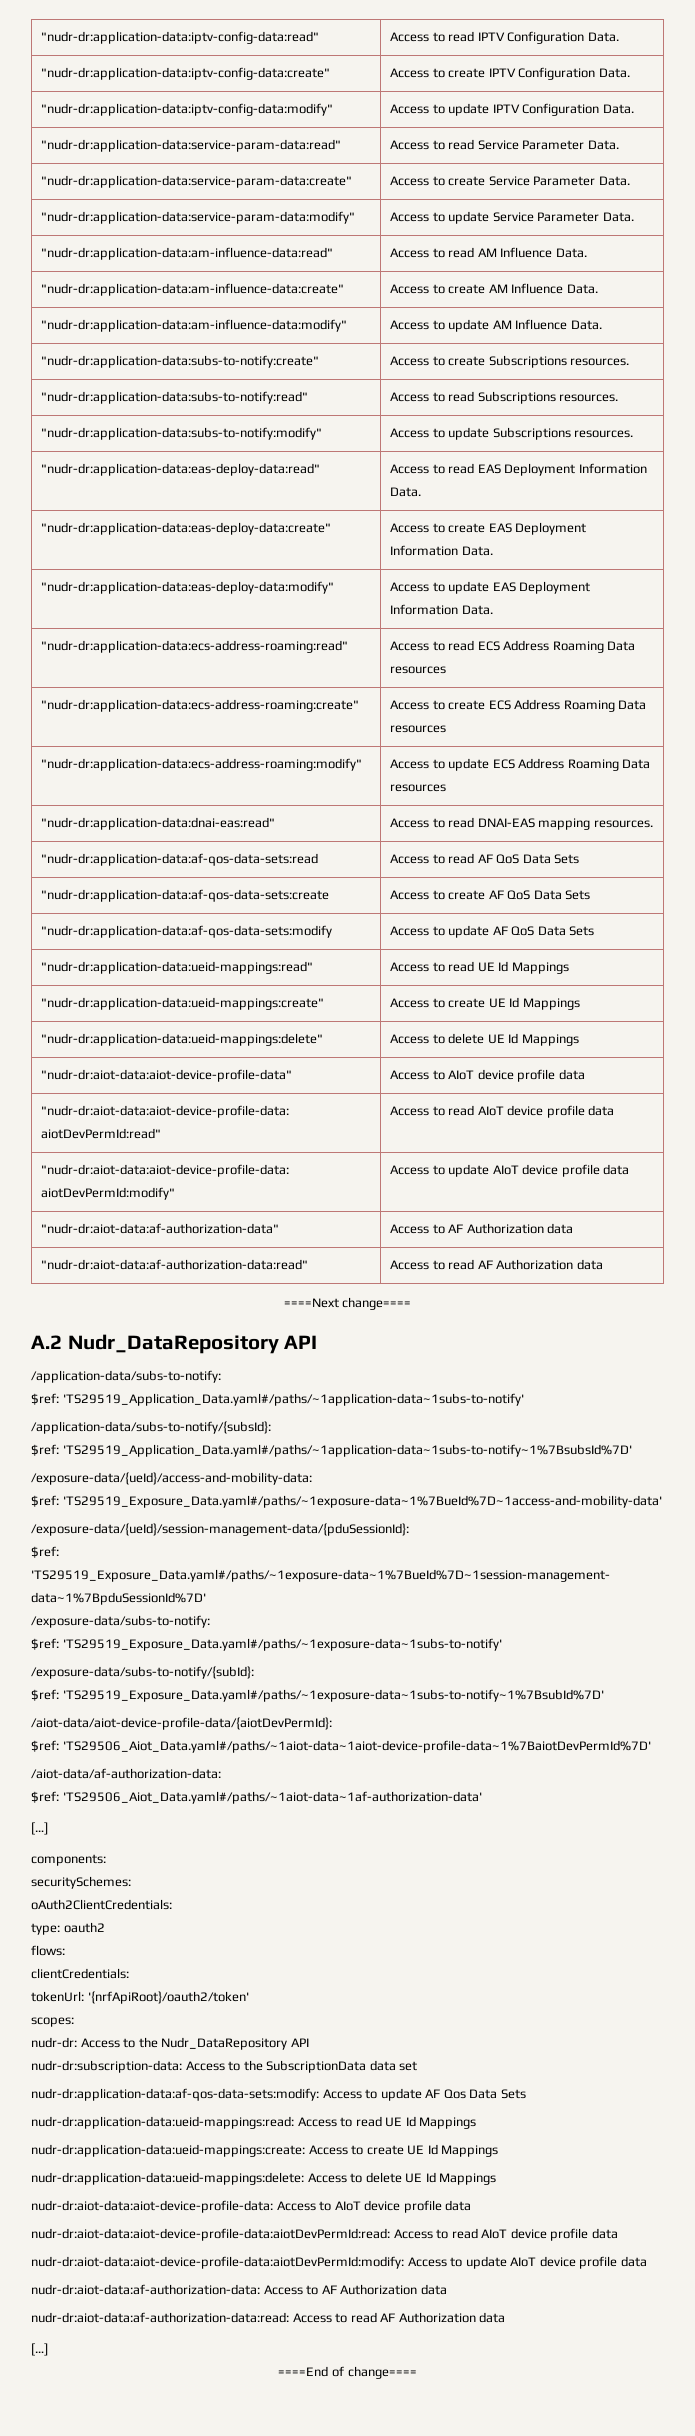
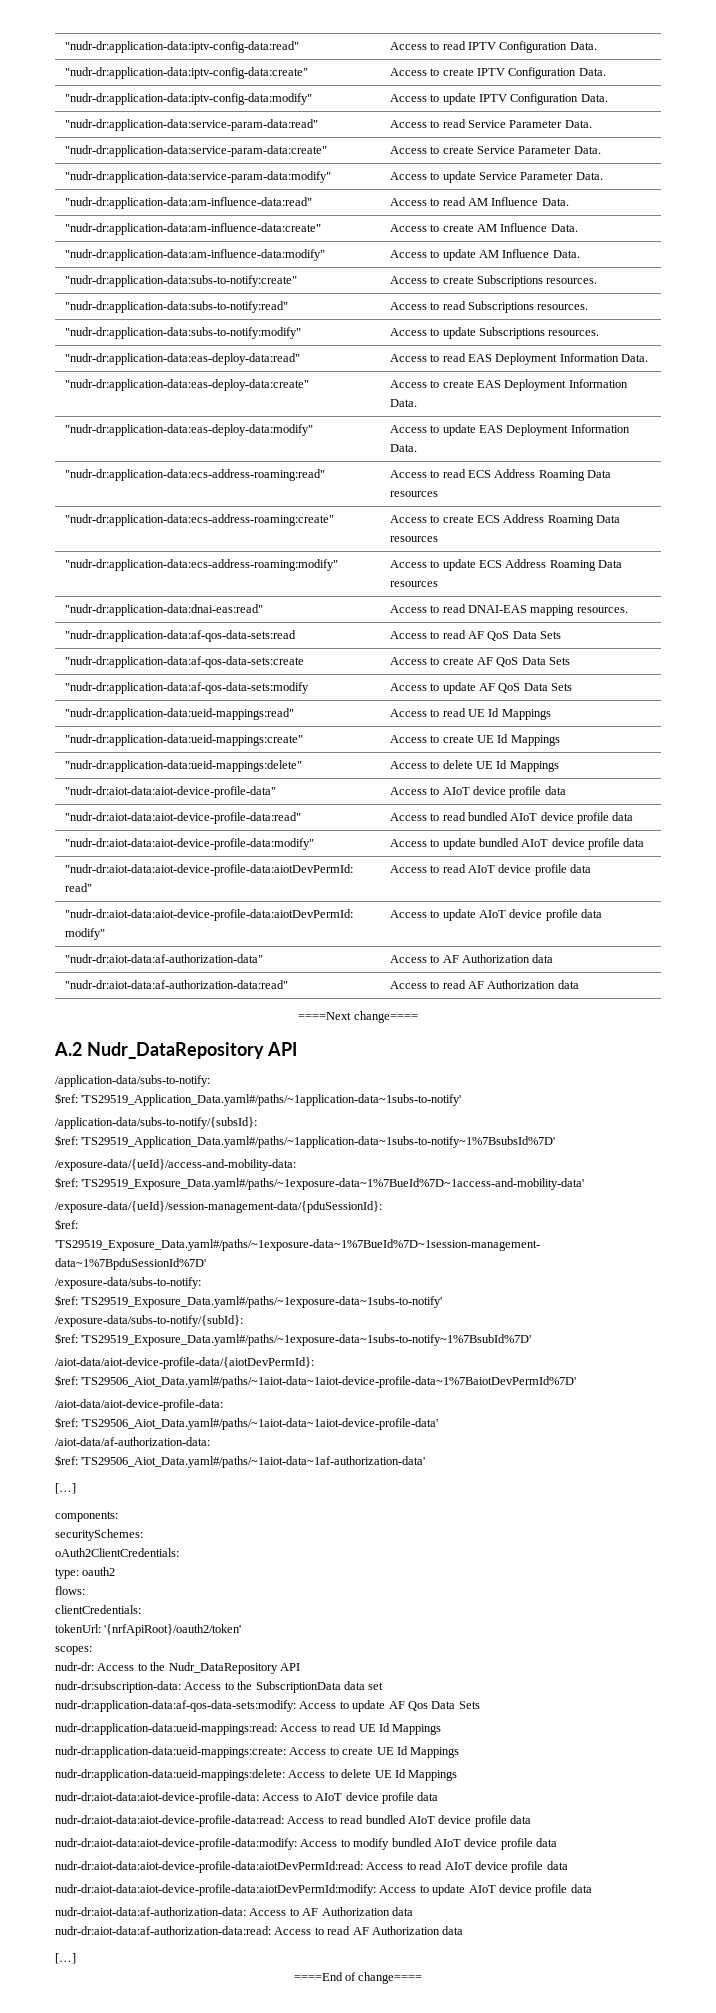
(585, 1074) none -> [64,812,301,824] [389,812,634,824] [64,838,314,850] [389,838,645,850] // "nudr-dr:aiot-data:aiot-device-profile-data:read" | Access to read bundled AIoT device profile data // "nudr-dr:aiot-data:aiot-device-profile-data:modify" | Access to update bundled AIoT device profile data
(651, 1746) none -> [55,1399,223,1411] [55,1417,439,1430] // /aiot-data/aiot-device-profile-data: // $ref: 'TS29506_Aiot_Data.yaml#/paths/~1aiot-data~1aiot-device-profile-data'
(472, 2205) none -> [55,1815,531,1827] [55,1838,557,1850] // nudr-dr:aiot-data:aiot-device-profile-data:read: Access to read bundled AIoT device profile data // nudr-dr:aiot-data:aiot-device-profile-data:modify: Access to modify bundled AIoT device profile data

